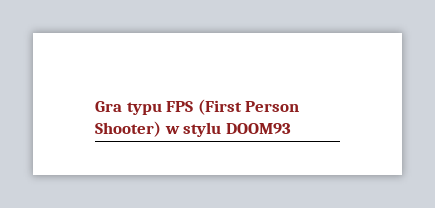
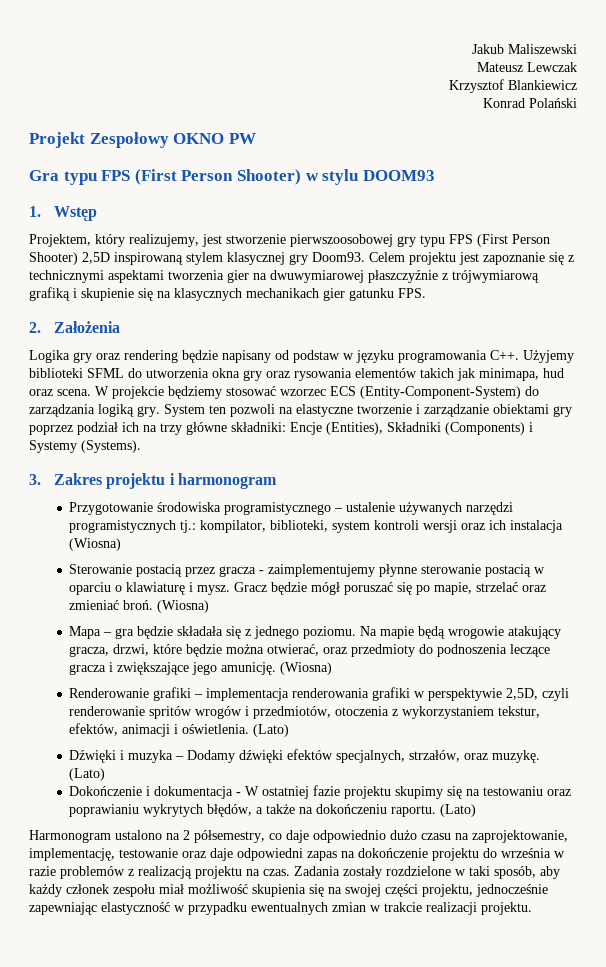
(95, 106) none -> [472,44,577,54] [477,62,577,72] [449,79,577,93] [483,98,577,108] [29,132,256,148] Jakub Maliszewski // Mateusz Lewczak // Krzysztof Blankiewicz // Konrad Polański // Projekt Zespołowy OKNO PW //
(291, 128) none -> [29,206,97,221] [29,234,550,247] [29,252,574,265] [29,270,539,283] [29,287,426,301] [29,321,120,333] [29,350,574,363] [29,368,564,381] [29,386,539,399] [29,404,572,417] [29,422,533,435] [29,440,141,453] [29,473,277,489] [69,502,514,515] [69,520,564,533] [69,538,122,551] [69,564,546,577] [69,582,547,595] [69,600,210,613] [69,626,562,639] [69,644,551,657] [69,662,333,675] [69,687,570,701] [69,706,541,719] [69,723,290,737] [69,749,541,763] [69,768,106,781] [69,785,572,799] [69,804,477,817] [29,830,568,843] [29,848,565,861] [29,866,560,879] [29,884,548,897] [29,902,532,915] // 1. Wstęp // Projektem, który realizujemy, jest stworzenie pierwszoosobowej gry typu FPS (First Person Shooter) 2,5D inspirowaną stylem klasycznej gry Doom93. Celem projektu jest zapoznanie się z technicznymi aspektami tworzenia gier na dwuwymiarowej płaszczyźnie z trójwymiarową grafiką i skupienie się na klasycznych mechanikach gier gatunku FPS. // 2. Założenia // Logika gry oraz rendering będzie napisany od podstaw w języku programowania C++. Użyjemy biblioteki SFML do utworzenia okna gry oraz rysowania elementów takich jak minimapa, hud oraz scena. W projekcie będziemy stosować wzorzec ECS (Entity-Component-System) do zarządzania logiką gry. System ten pozwoli na elastyczne tworzenie i zarządzanie obiektami gry poprzez podział ich na trzy główne składniki: Encje (Entities), Składniki (Components) i Systemy (Systems). // 3. Zakres projektu i harmonogram // Przygotowanie środowiska programistycznego – ustalenie używanych narzędzi programistycznych tj.: kompilator, biblioteki, system kontroli wersji oraz ich instalacja (Wiosna) // Sterowanie postacią przez gracza - zaimplementujemy płynne sterowanie postacią w oparciu o klawiaturę i mysz. Gracz będzie mógł poruszać się po mapie, strzelać oraz zmieniać broń. (Wiosna) // Mapa – gra będzie składała się z jednego poziomu. Na mapie będą wrogowie atakujący gracza, drzwi, które będzie można otwierać, oraz przedmioty do podnoszenia leczące gracza i zwiększające jego amunicję. (Wiosna) // Renderowanie grafiki – implementacja renderowania grafiki w perspektywie 2,5D, czyli renderowanie spritów wrogów i przedmiotów, otoczenia z wykorzystaniem tekstur, efektów, animacji i oświetlenia. (Lato) // Dźwięki i muzyka – Dodamy dźwięki efektów specjalnych, strzałów, oraz muzykę. (Lato) // Dokończenie i dokumentacja - W ostatniej fazie projektu skupimy się na testowaniu oraz poprawianiu wykrytych błędów, a także na dokończeniu raportu. (Lato) // Harmonogram ustalono na 2 półsemestry, co daje odpowiednio dużo czasu na zaprojektowanie, implementację, testowanie oraz daje odpowiedni zapas na dokończenie projektu do września w razie problemów z realizacją projektu na czas. Zadania zostały rozdzielone w taki sposób, aby każdy członek zespołu miał możliwość skupienia się na swojej części projektu, jednocześnie zapewniając elastyczność w przypadku ewentualnych zmian w trakcie realizacji projektu.

